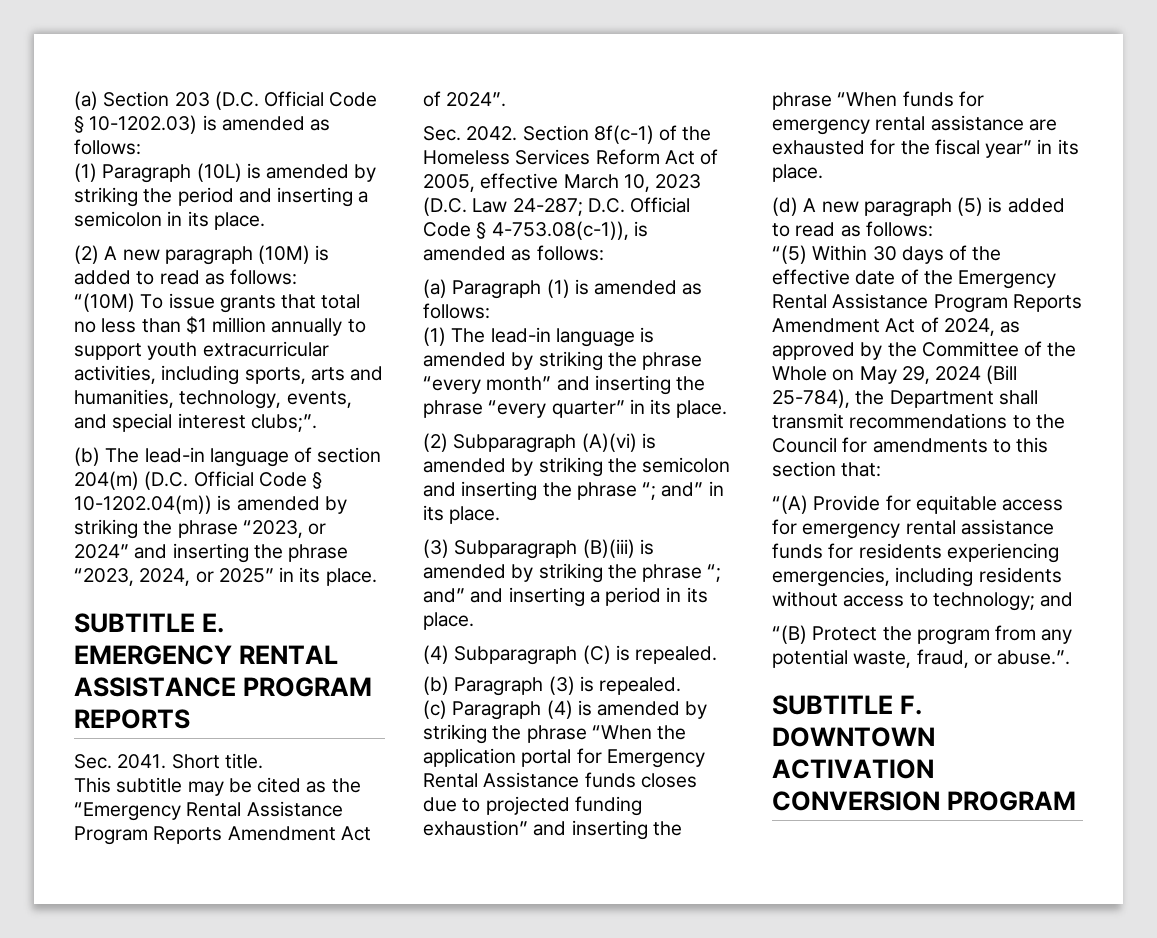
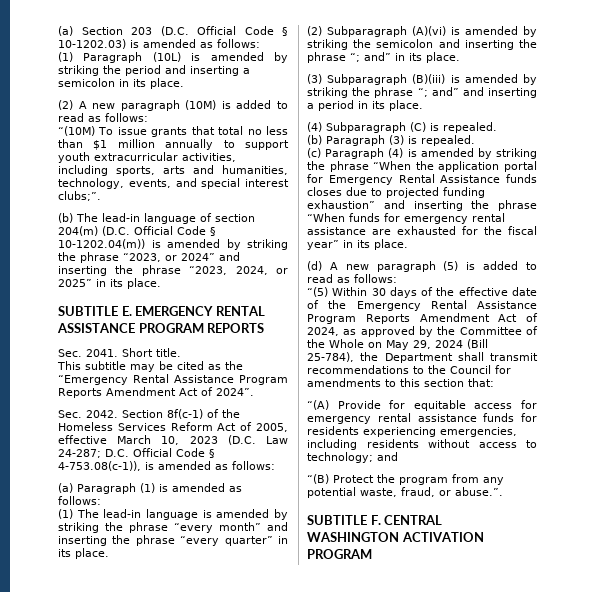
[772,727,935,747] [772,759,934,779] [772,791,940,811] DOWNTOWN ACTIVATION CONVERSION -> [384,515,443,525] [307,532,484,542] CENTRAL WASHINGTON ACTIVATION

